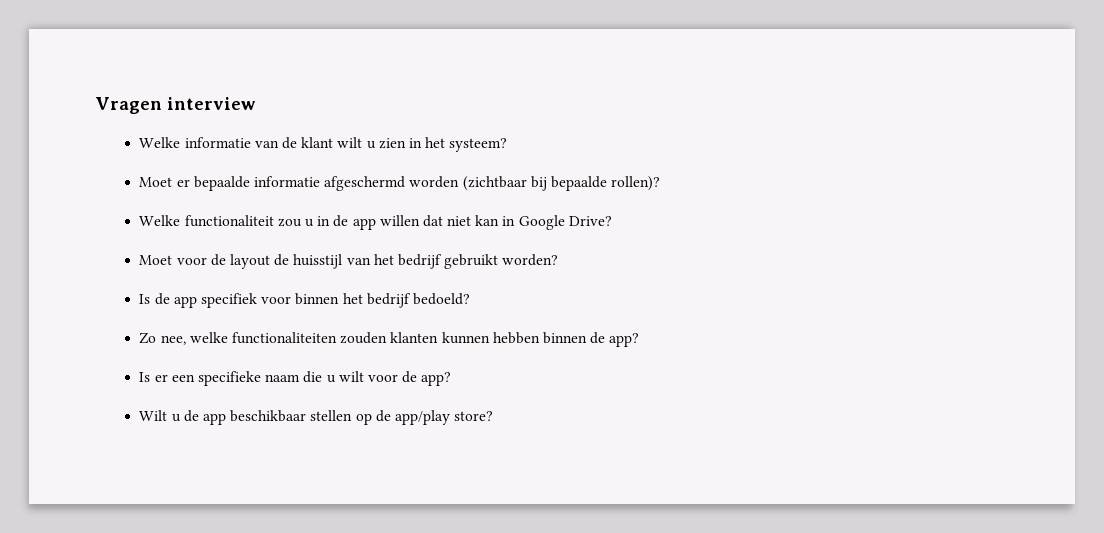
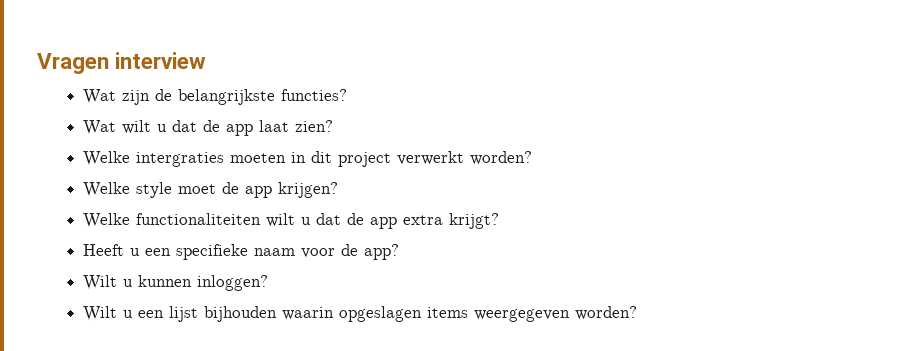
[139,137,508,152] [139,176,661,191] [139,215,612,230] [139,254,559,269] [139,293,470,308] [139,332,640,347] [139,371,364,386] Welke informatie van de klant wilt u zien in het systeem? // Moet er bepaalde informatie afgeschermd worden (zichtbaar bij bepaalde rollen)? // Welke functionaliteit zou u in de app willen dat niet kan in Google Drive? // Moet voor de layout de huisstijl van het bedrijf gebruikt worden? // Is de app specifiek voor binnen het bedrijf bedoeld? // Zo nee, welke functionaliteiten zouden klanten kunnen hebben binnen de app? // Is er een specifieke naam die u wilt -> [82,89,347,105] [82,120,333,136] [82,151,532,167] [82,182,338,198] [82,213,499,229] [82,244,295,260] Wat zijn de belangrijkste functies? // Wat wilt u dat de app laat zien? // Welke intergraties moeten in dit project verwerkt worden? // Welke style moet de app krijgen? // Welke functionaliteiten wilt u dat de app extra krijgt? // Heeft u een specifieke naam
[183,410,494,425] de app beschikbaar stellen op de app/play store? -> [137,275,268,291] [82,306,637,322] kunnen inloggen? // Wilt u een lijst bijhouden waarin opgeslagen items weergegeven worden?

